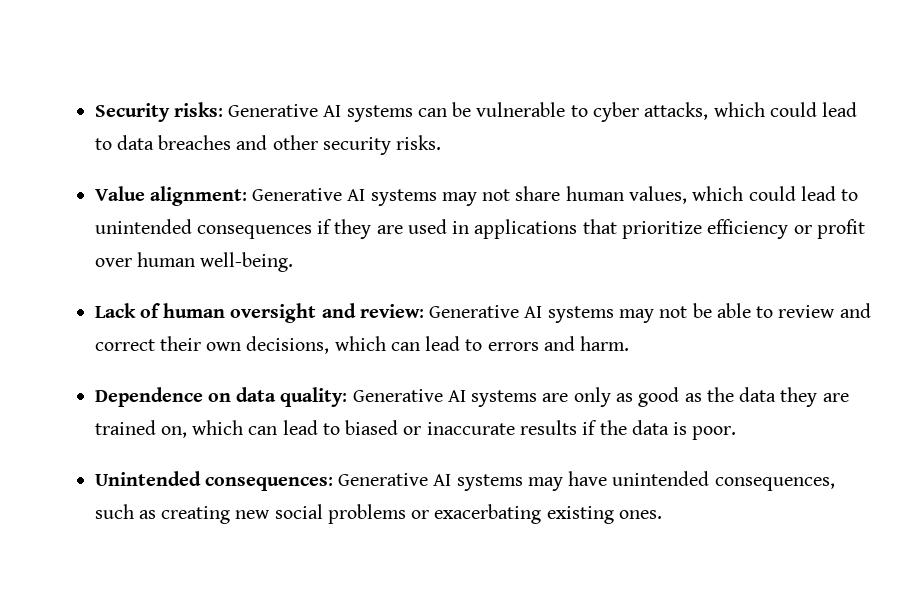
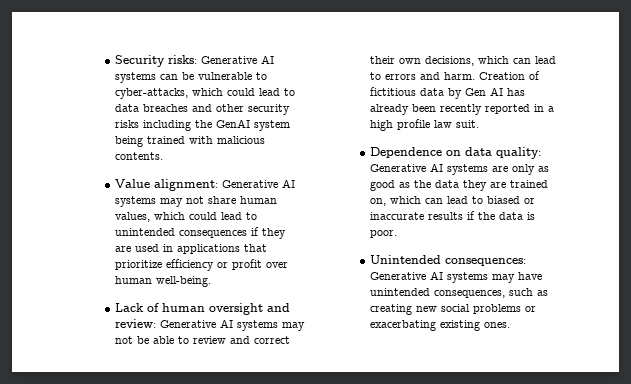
[593,102,709,122] cyber attacks, -> [115,88,189,99] cyber-attacks,
[396,135,442,150] risks. -> [115,119,291,131] [115,136,266,147] [115,152,164,160] risks including the GenAI system being trained with malicious contents.
(630, 343) none -> [479,71,541,80] [370,87,526,99] [370,104,555,115] [370,119,480,131] Creation of fictitious data by Gen AI has already been recently reported in a high profile law suit.

